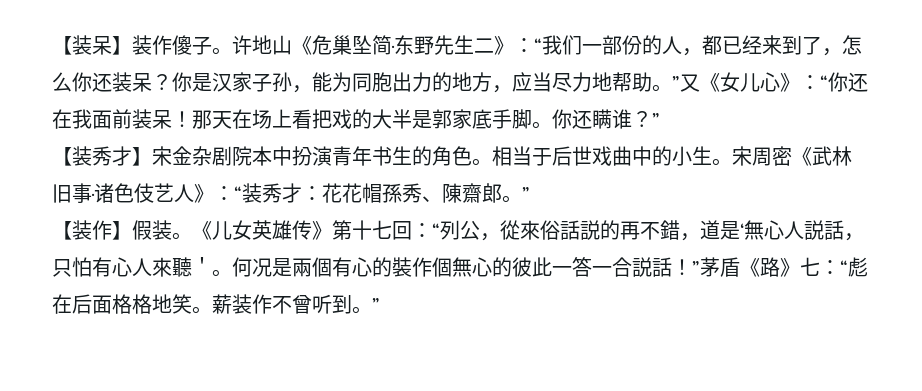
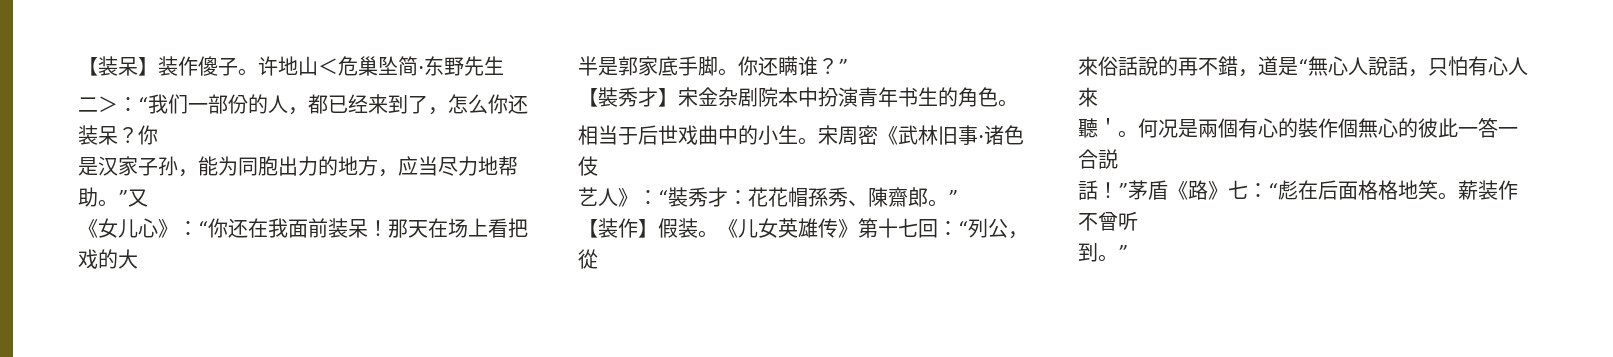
[292,36,312,55] 《 -> [318,58,338,74] ＜
[474,36,514,55] 二》 -> [78,96,118,112] // 二＞
(192, 82) none -> (158, 135) //
(700, 83) none -> (148, 198) //
(392, 119) none -> (138, 259) //
[72,146,92,166] 装 -> [598,87,618,107] 裝
(492, 162) none -> (1018, 103) //
(154, 193) none -> (598, 166) //
[242,183,262,203] 装 -> [668,187,688,207] 裝
[520,220,600,240] 來俗話説 -> [1078,56,1158,76] // 來俗話說
[740,220,824,240] ‘無心人説 -> [1298,56,1388,76] “無心人說
(172, 267) none -> (1098, 97) //
(652, 267) none -> (1118, 159) //
(332, 304) none -> (1138, 221) //

